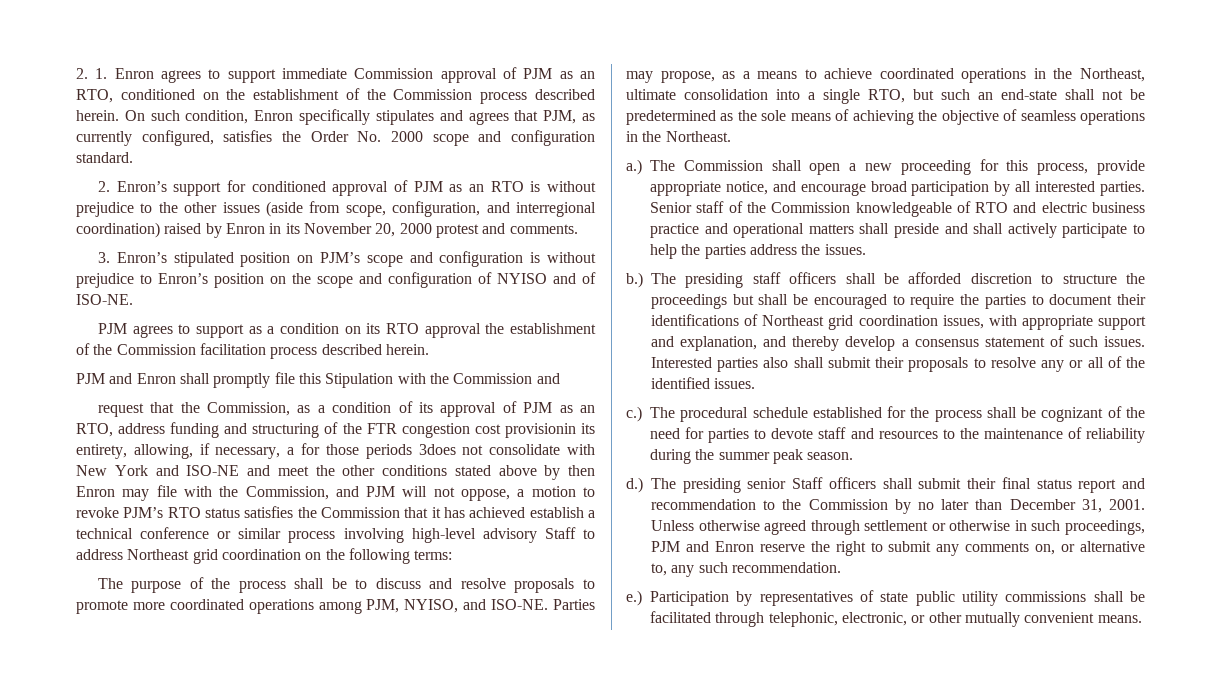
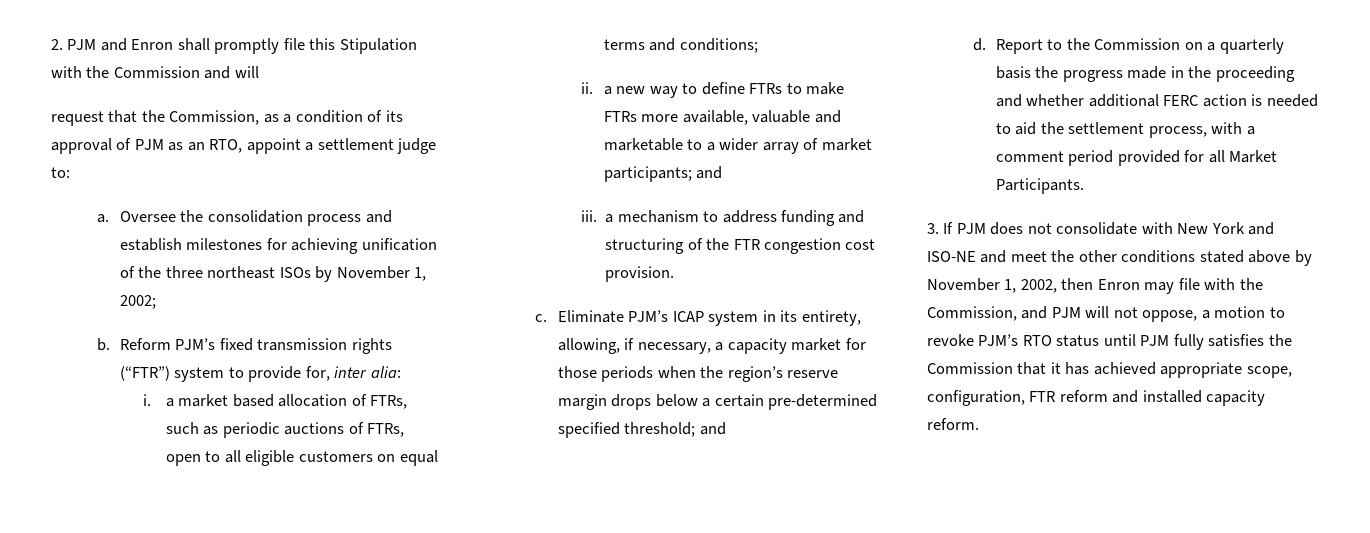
[76,67,595,83] [76,88,595,104] [76,109,595,125] [76,130,595,146] [76,152,133,163] [97,180,596,196] [76,201,596,217] [76,222,578,238] [97,251,597,267] [76,272,596,288] [76,294,133,305] [97,323,596,338] [76,343,429,359] 2. 1. Enron agrees to support immediate Commission approval of PJM as an RTO, conditioned on the establishment of the Commission process described herein. On such condition, Enron specifically stipulates and agrees that PJM, as currently configured, satisfies the Order No. 2000 scope and configuration standard. // 2. Enron’s support for conditioned approval of PJM as an RTO is without prejudice to the other issues (aside from scope, configuration, and interregional coordination) raised by Enron in its November 20, 2000 protest and comments. // 3. Enron’s stipulated position on PJM’s scope and configuration is without prejudice to Enron’s position on the scope and configuration of NYISO and of ISO-NE. // PJM agrees to support as a condition on its RTO approval the establishment of the Commission facilitation process described herein. // -> [51,39,63,50] 2.
(560, 378) none -> [234,66,259,78] will
(113, 430) none -> [246,138,437,154] [51,167,70,178] [96,210,392,226] [119,238,437,254] [119,266,427,282] [119,295,156,309] [96,338,392,354] [119,366,401,382] [142,394,408,409] [165,422,405,438] [165,450,438,466] [603,38,758,53] [580,82,845,98] [603,110,841,125] [603,138,872,154] [603,166,723,182] [580,210,719,223] appoint a settlement judge to: // a. Oversee the consolidation process and establish milestones for achieving unification of the three northeast ISOs by November 1, 2002; // b. Reform PJM’s fixed transmission rights (“FTR”) system to provide for, inter alia: // i. a market based allocation of FTRs, such as periodic auctions of FTRs, open to all eligible customers on equal terms and conditions; // ii. a new way to define FTRs to make FTRs more available, valuable and marketable to a wider array of market participants; and // iii. a mechanism to
[504,423,576,438] provisionin -> [605,266,675,282] [534,310,776,326] provision. // c. Eliminate PJM’s ICAP system in
(295, 451) none -> [727,338,842,354] capacity market
[418,444,456,455] 3does -> [657,366,839,382] [557,394,878,410] [557,422,726,438] [972,38,1284,54] [995,66,1295,82] [995,94,1318,107] [995,122,1255,138] [995,150,1278,166] [995,178,1084,194] [927,222,1024,235] when the region’s reserve margin drops below a certain pre-determined specified threshold; and // d. Report to the Commission on a quarterly basis the progress made in the proceeding and whether additional FERC action is needed to aid the settlement process, with a comment period provided for all Market Participants. // 3. If PJM does
(561, 472) none -> [927,278,1057,293] November 1, 2002,
(240, 513) none -> [1103,334,1204,350] until PJM fully
[529,507,595,518] [76,527,595,543] [76,548,453,564] [97,577,596,593] [76,599,596,614] [626,68,1145,83] [626,89,1145,104] [626,109,1145,125] [626,131,731,142] [626,159,1145,175] [650,181,1145,196] [650,201,1145,217] [650,223,1145,238] [650,244,866,259] [626,272,1145,288] [651,294,1146,309] [651,314,1146,330] [651,335,1145,351] [651,356,1145,372] [651,377,756,389] [626,406,1145,422] [650,427,1145,443] [650,449,854,464] [626,477,1145,493] [651,499,1145,514] [651,520,1145,535] [651,541,1145,556] [651,562,841,577] [626,590,1145,606] [650,611,1142,627] establish a technical conference or similar process involving high-level advisory Staff to address Northeast grid coordination on the following terms: // The purpose of the process shall be to discuss and resolve proposals to promote more coordinated operations among PJM, NYISO, and ISO-NE. Parties may propose, as a means to achieve coordinated operations in the Northeast, ultimate consolidation into a single RTO, but such an end-state shall not be predetermined as the sole means of achieving the objective of seamless operations in the Northeast. // a.) The Commission shall open a new proceeding for this process, provide appropriate notice, and encourage broad participation by all interested parties. Senior staff of the Commission knowledgeable of RTO and electric business practice and operational matters shall preside and shall actively participate to help the parties address the issues. // b.) The presiding staff officers shall be afforded discretion to structure the proceedings but shall be encouraged to require the parties to document their identifications of Northeast grid coordination issues, with appropriate support and explanation, and thereby develop a consensus statement of such issues. Interested parties also shall submit their proposals to resolve any or all of the identified issues. // c.) The procedural schedule established for the process shall be cognizant of the need for parties to devote staff and resources to the maintenance of reliability during the summer peak season. // d.) The presiding senior Staff officers shall submit their final status report and recommendation to the Commission by no later than December 31, 2001. Unless otherwise agreed through settlement or otherwise in such proceedings, PJM and Enron reserve the right to submit any comments on, or alternative to, any such recommendation. // e.) Participation by representatives of state public utility commissions shall be facilitated through telephonic, electronic, or other mutually convenient means. -> [1160,362,1292,378] [927,390,1266,406] [927,418,979,430] appropriate scope, configuration, FTR reform and installed capacity reform.

